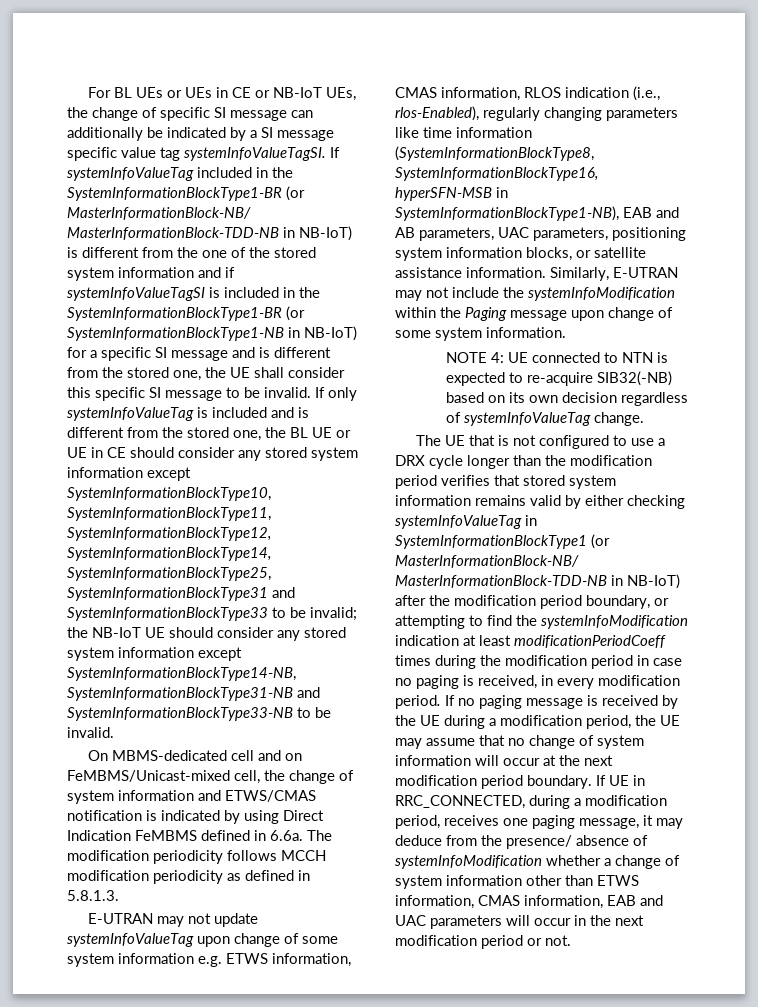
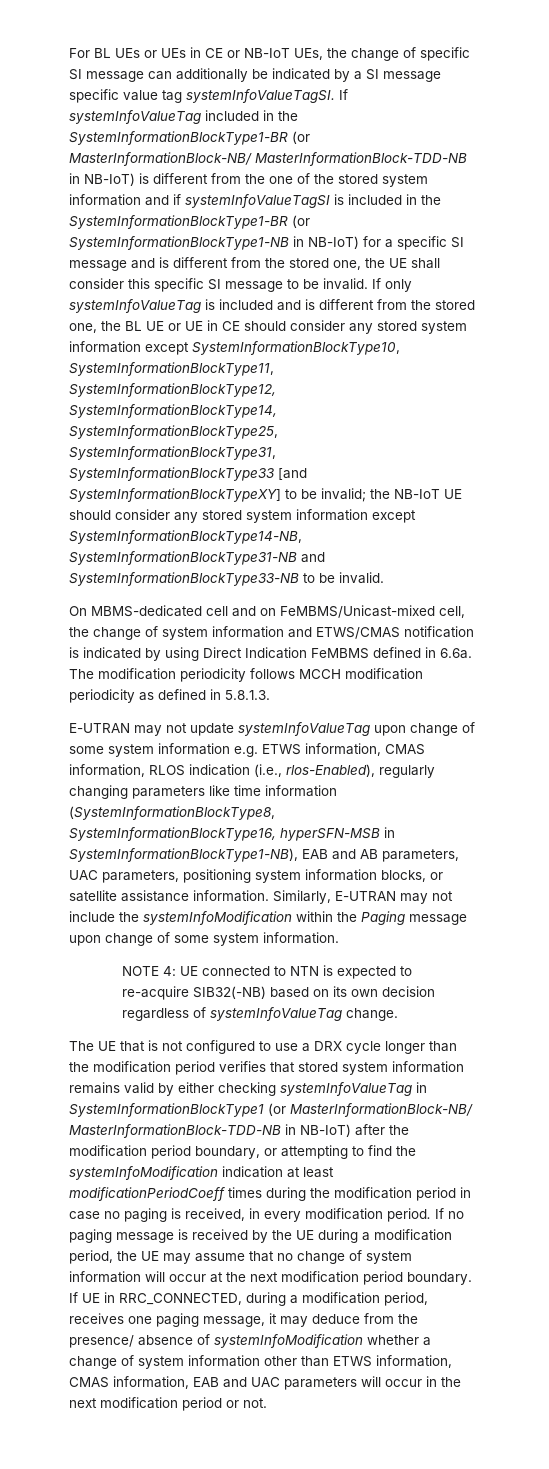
[67,587,295,601] [67,607,268,621] SystemInformationBlockType31 and SystemInformationBlockType33 -> [69,446,276,460] [69,467,307,481] [69,488,281,502] SystemInformationBlockType31, SystemInformationBlockType33 [and SystemInformationBlockTypeXY]

